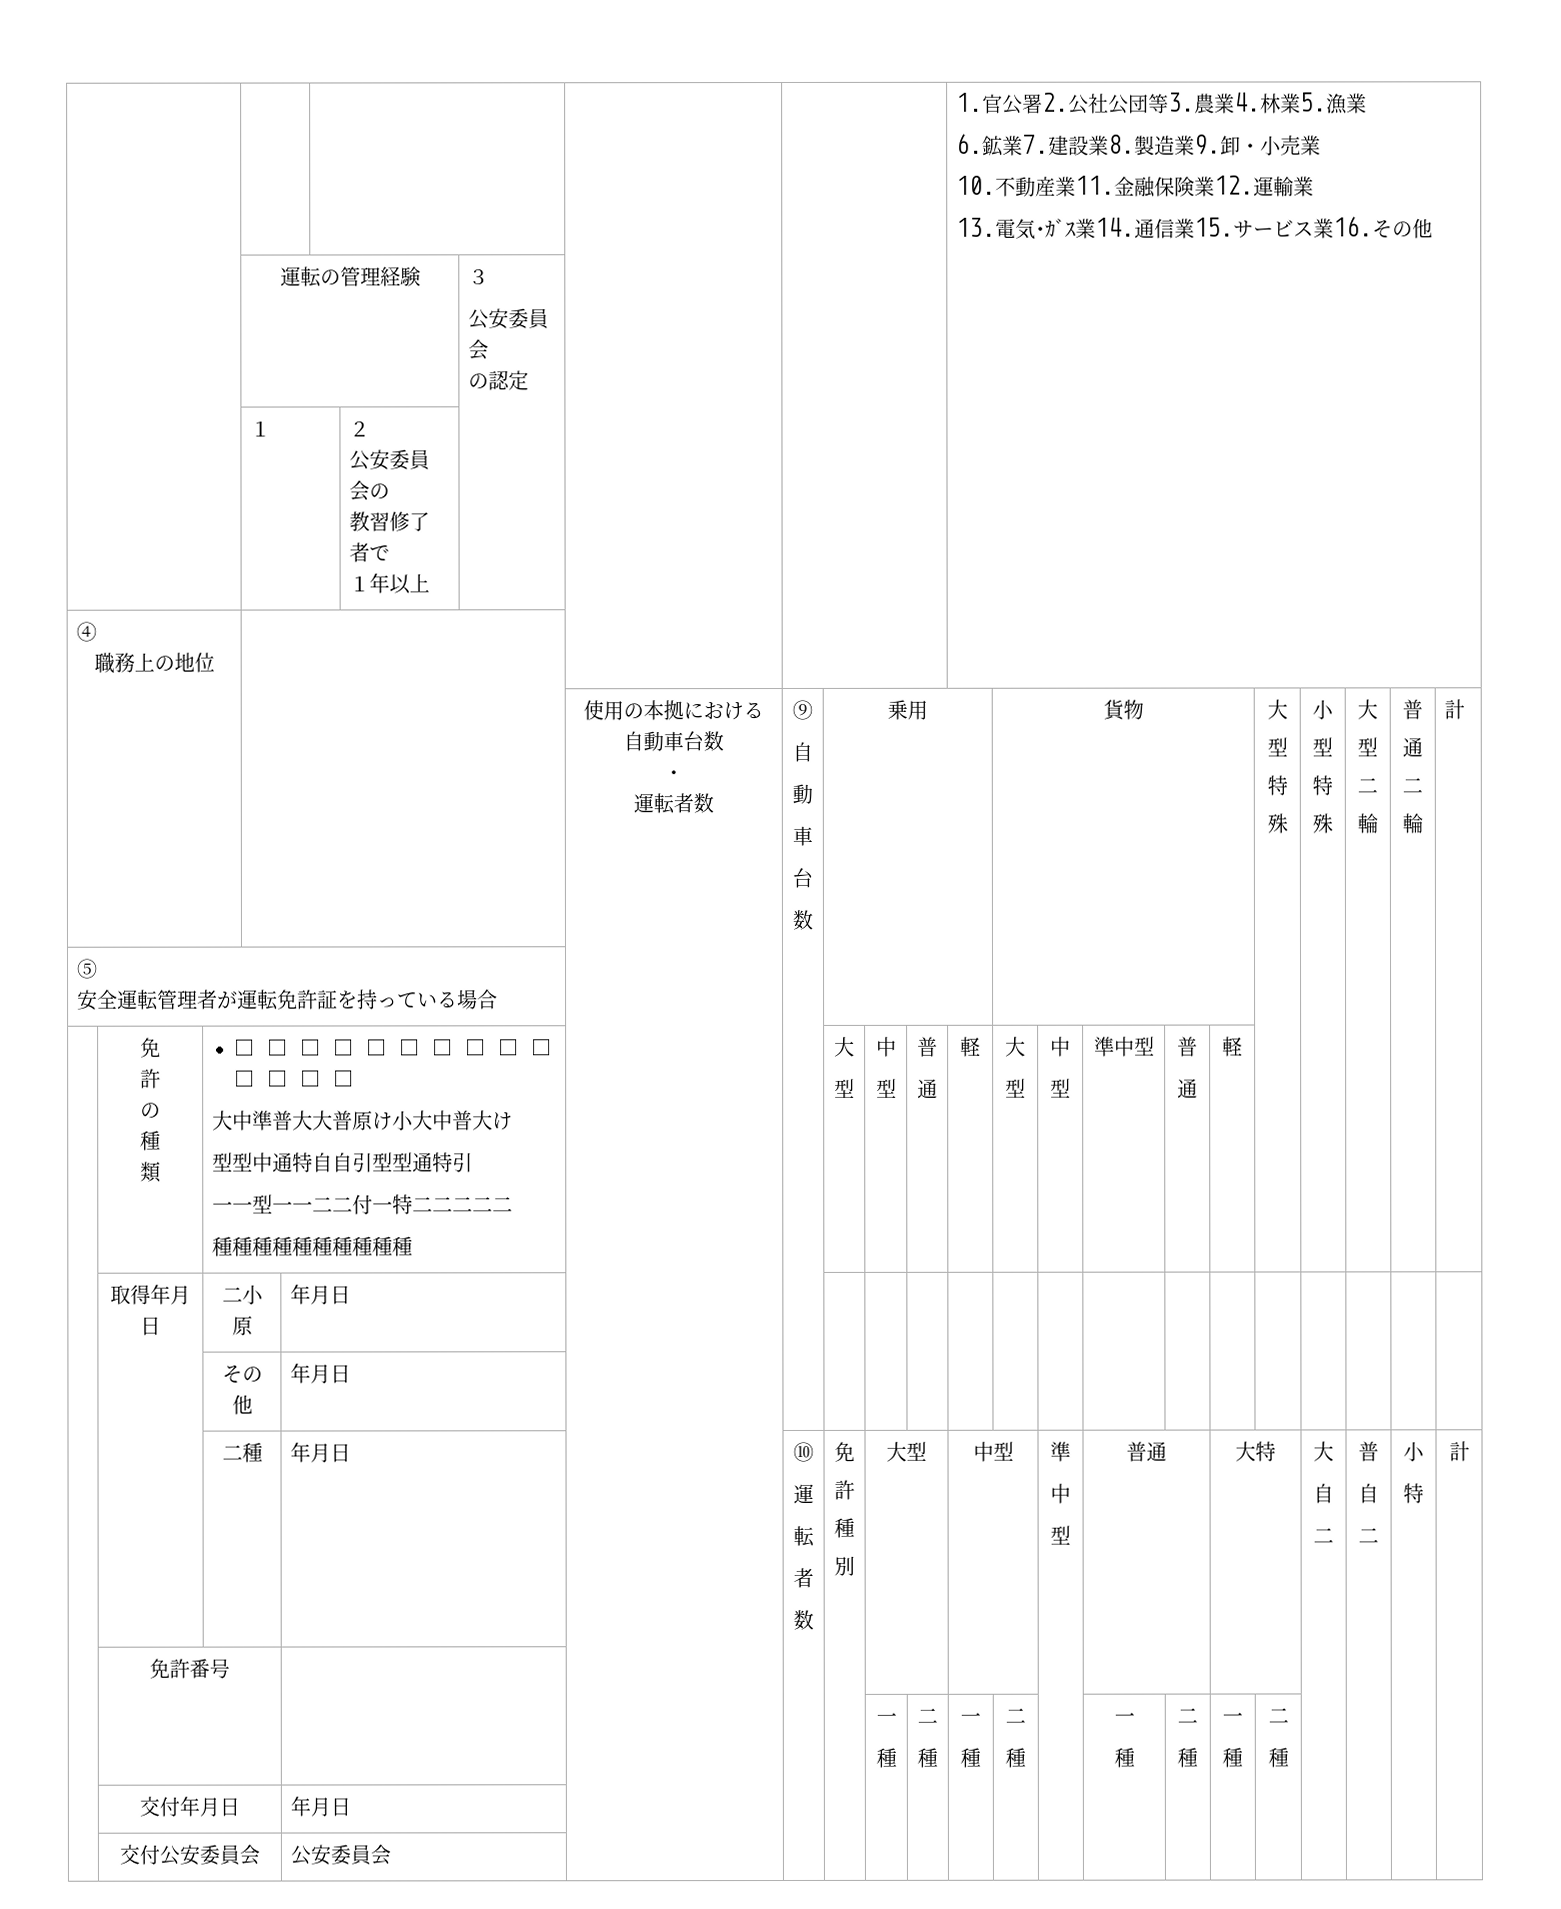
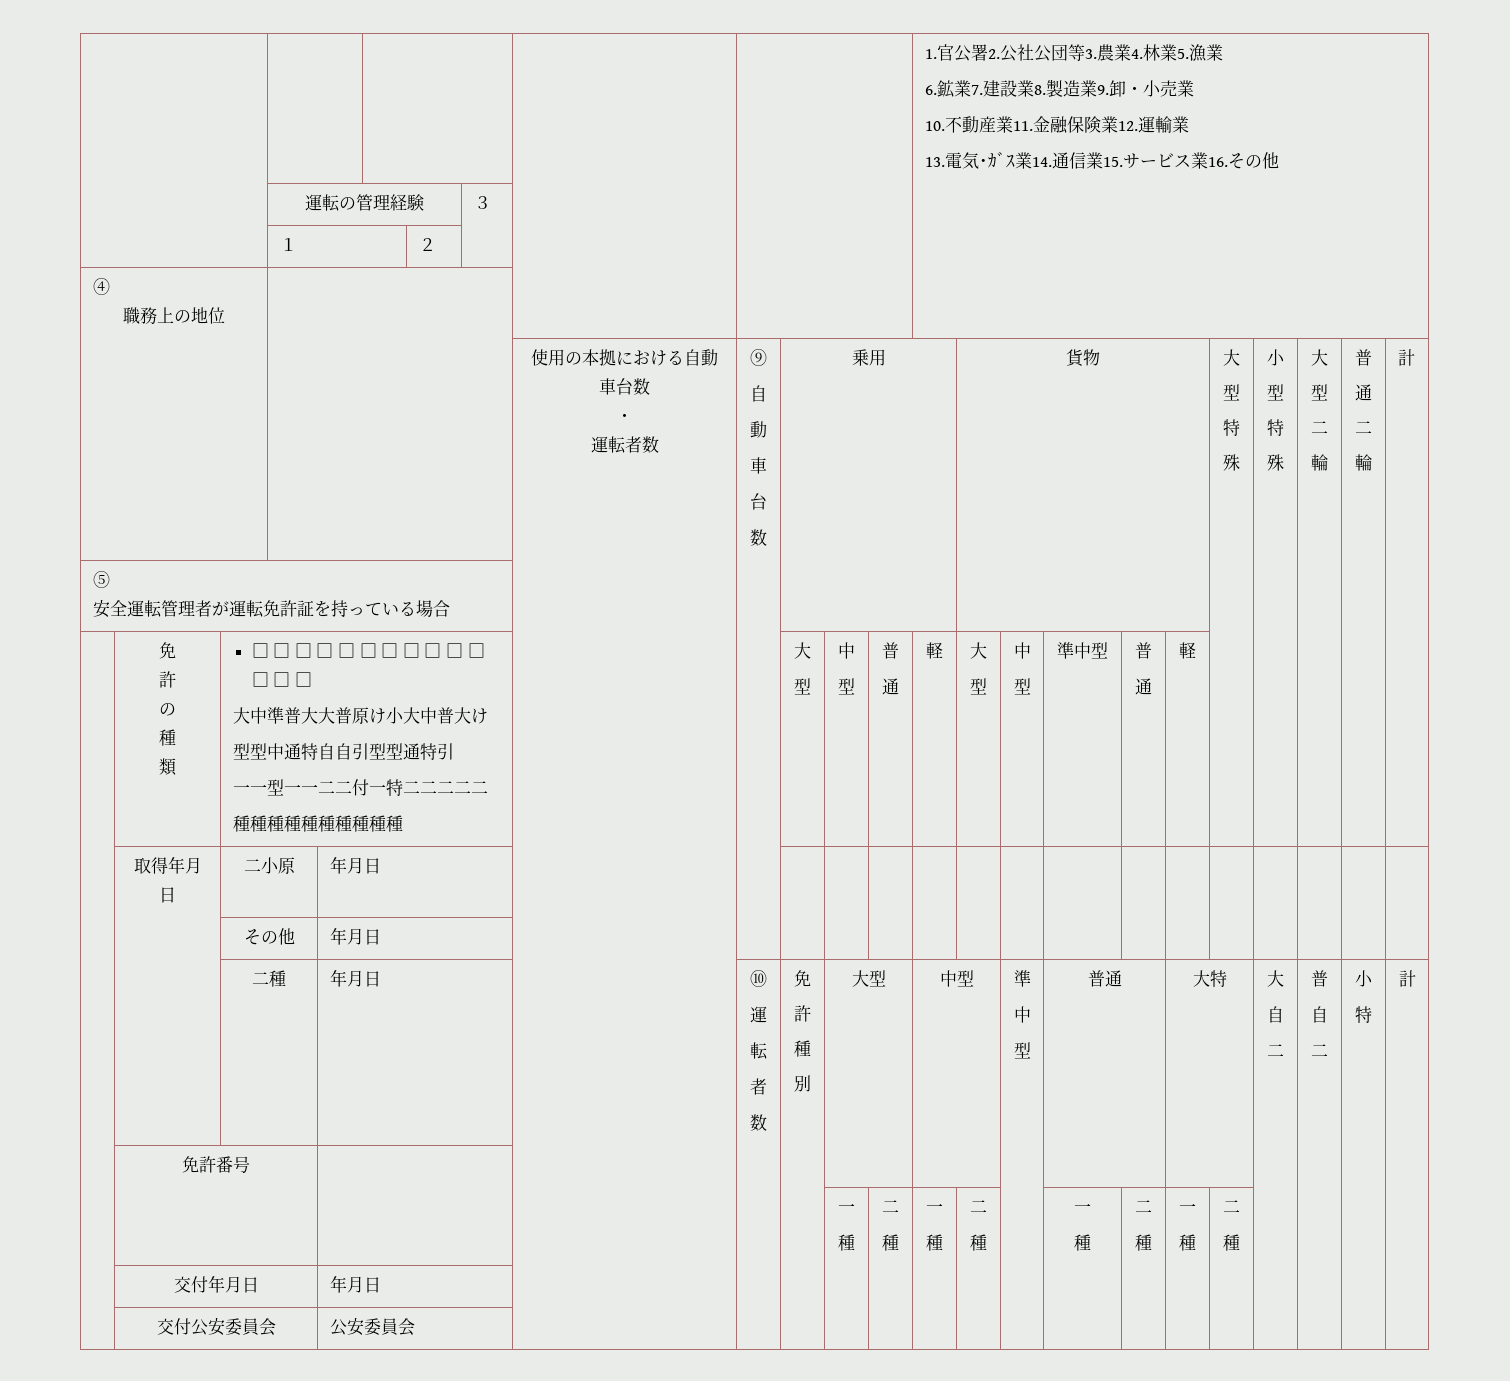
[468,308,550,330] [468,339,490,361] [468,370,530,391] [250,421,272,437] [349,421,371,437] [349,449,431,471] [349,480,391,502] [349,511,431,532] [349,542,391,563] [349,573,431,595] // 公安委員会 // の認定 | | | // | １ | ２ // 公安委員会の // 教習修了者で // １年以上 -> [279,238,297,251] [418,238,436,251] | | | // | １ | ２

